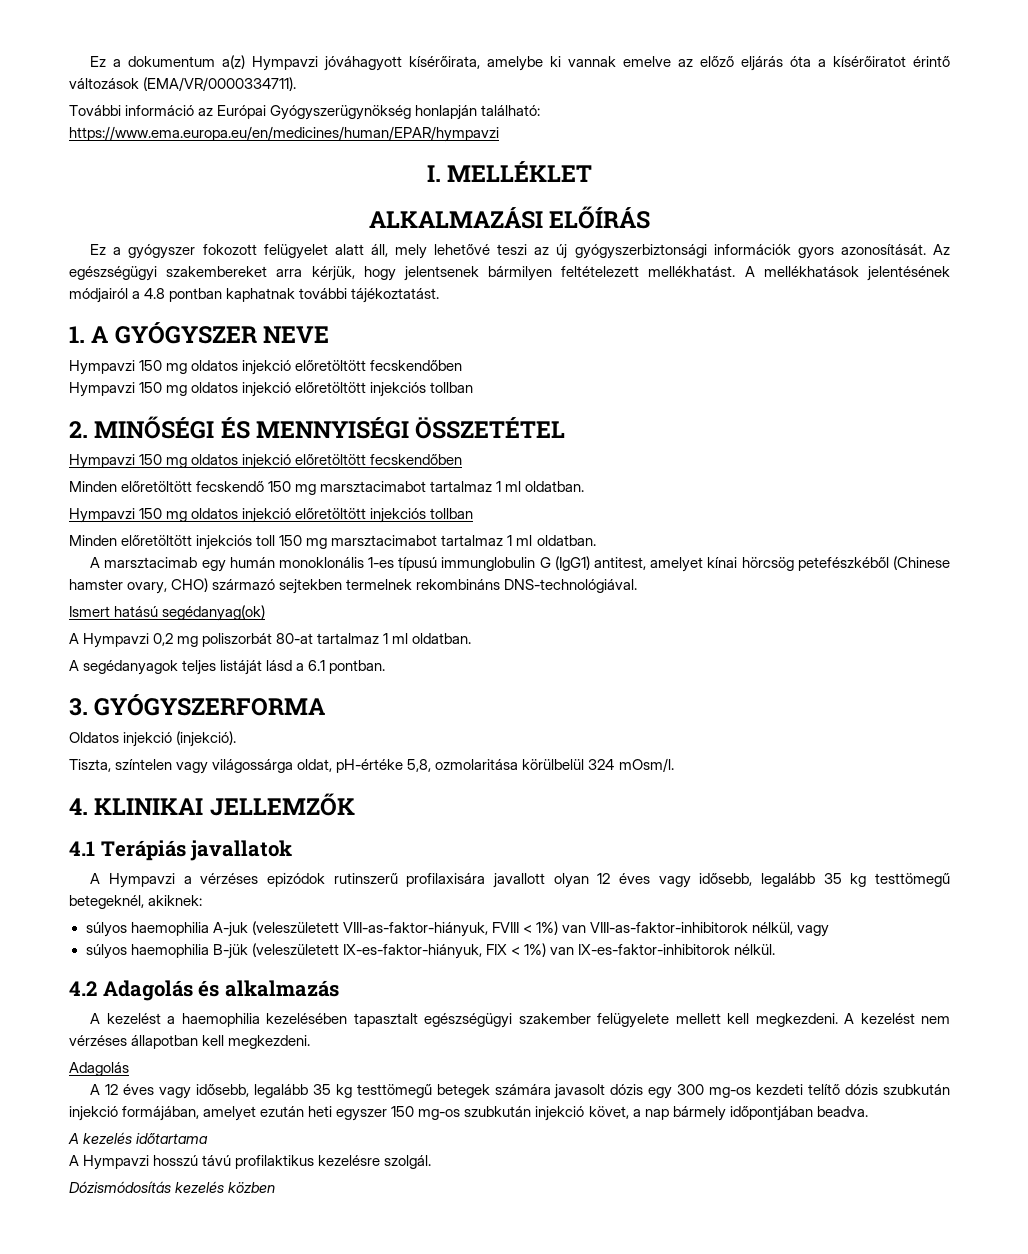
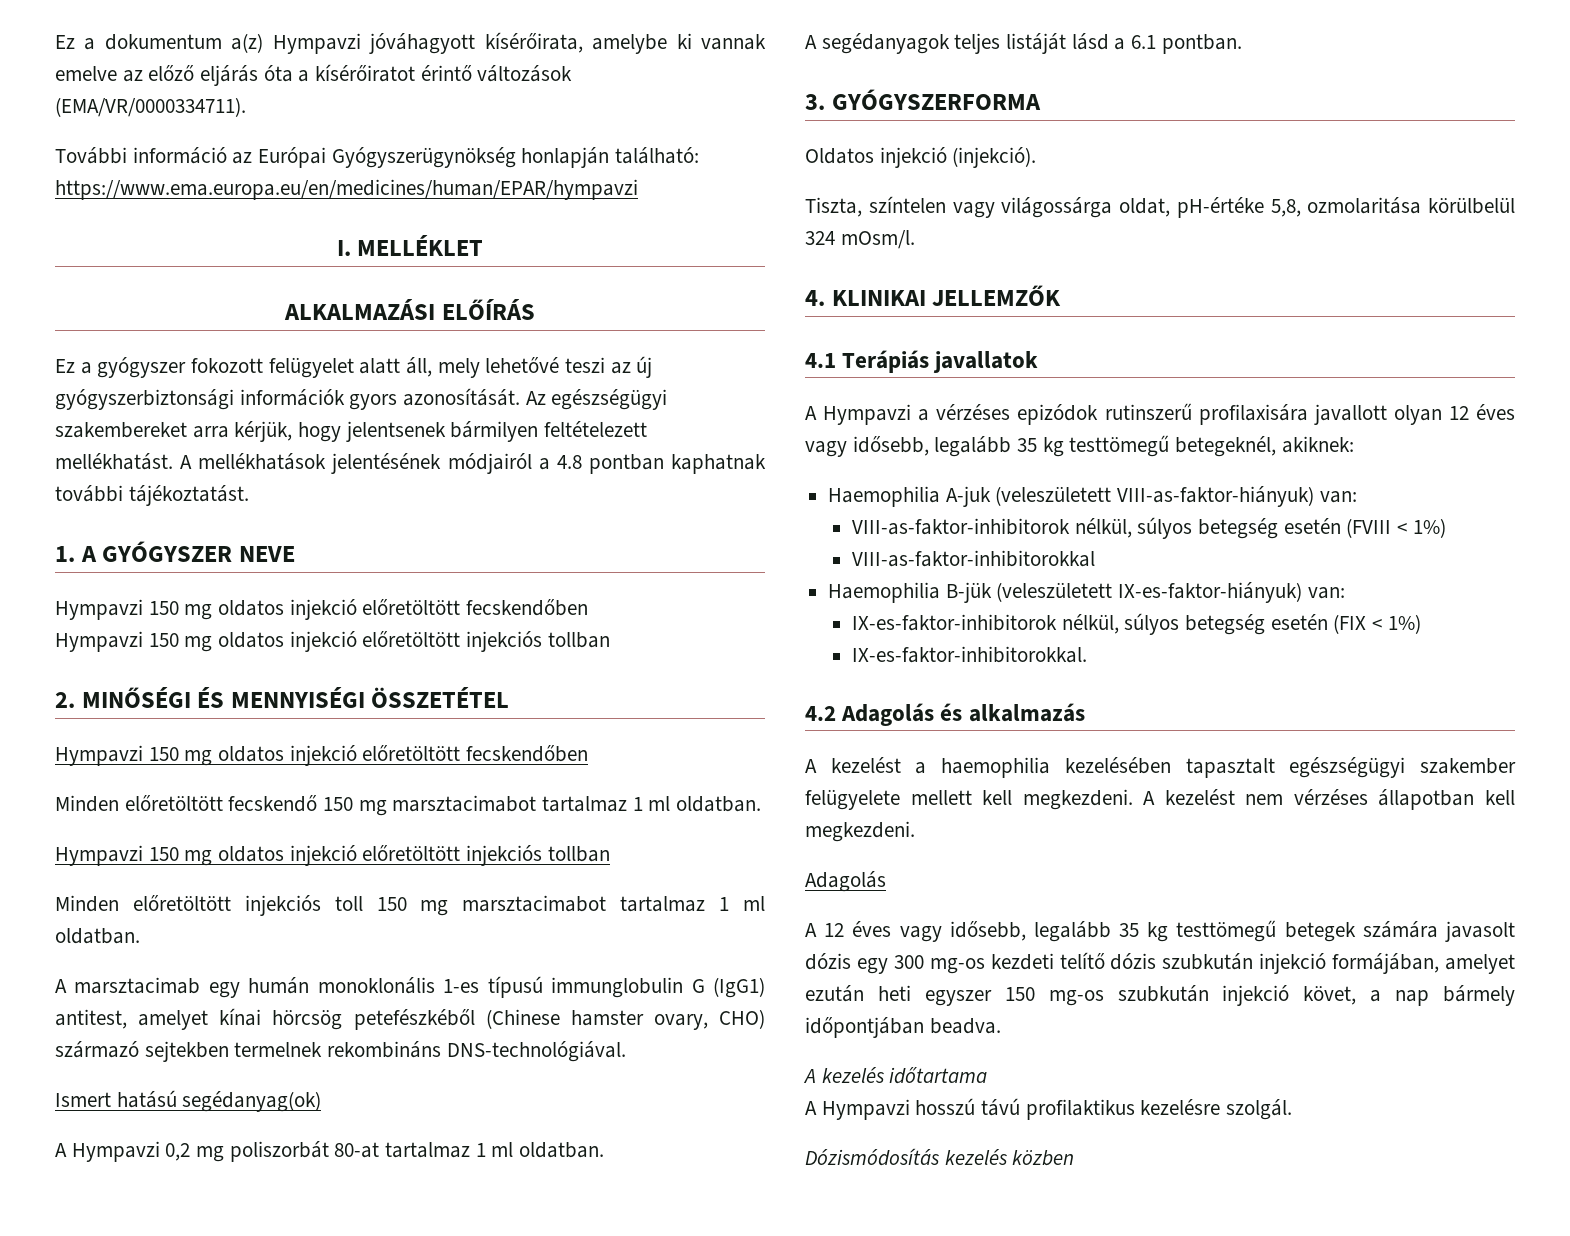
[85,921,830,937] [85,943,775,959] súlyos haemophilia A-juk (veleszületett VIII-as-faktor-hiányuk, FVIII < 1%) van VIII-as-faktor-inhibitorok nélkül, vagy // súlyos haemophilia B-jük (veleszületett IX-es-faktor-hiányuk, FIX < 1%) van IX-es-faktor-inhibitorok nélkül. -> [828,486,1357,507] [852,517,1446,539] [852,550,1096,567] [828,582,1345,603] [852,613,1421,635] [852,646,1088,663] Haemophilia A-juk (veleszületett VIII-as-faktor-hiányuk) van: // VIII-as-faktor-inhibitorok nélkül, súlyos betegség esetén (FVIII < 1%) // VIII-as-faktor-inhibitorokkal // Haemophilia B-jük (veleszületett IX-es-faktor-hiányuk) van: // IX-es-faktor-inhibitorok nélkül, súlyos betegség esetén (FIX < 1%) // IX-es-faktor-inhibitorokkal.

